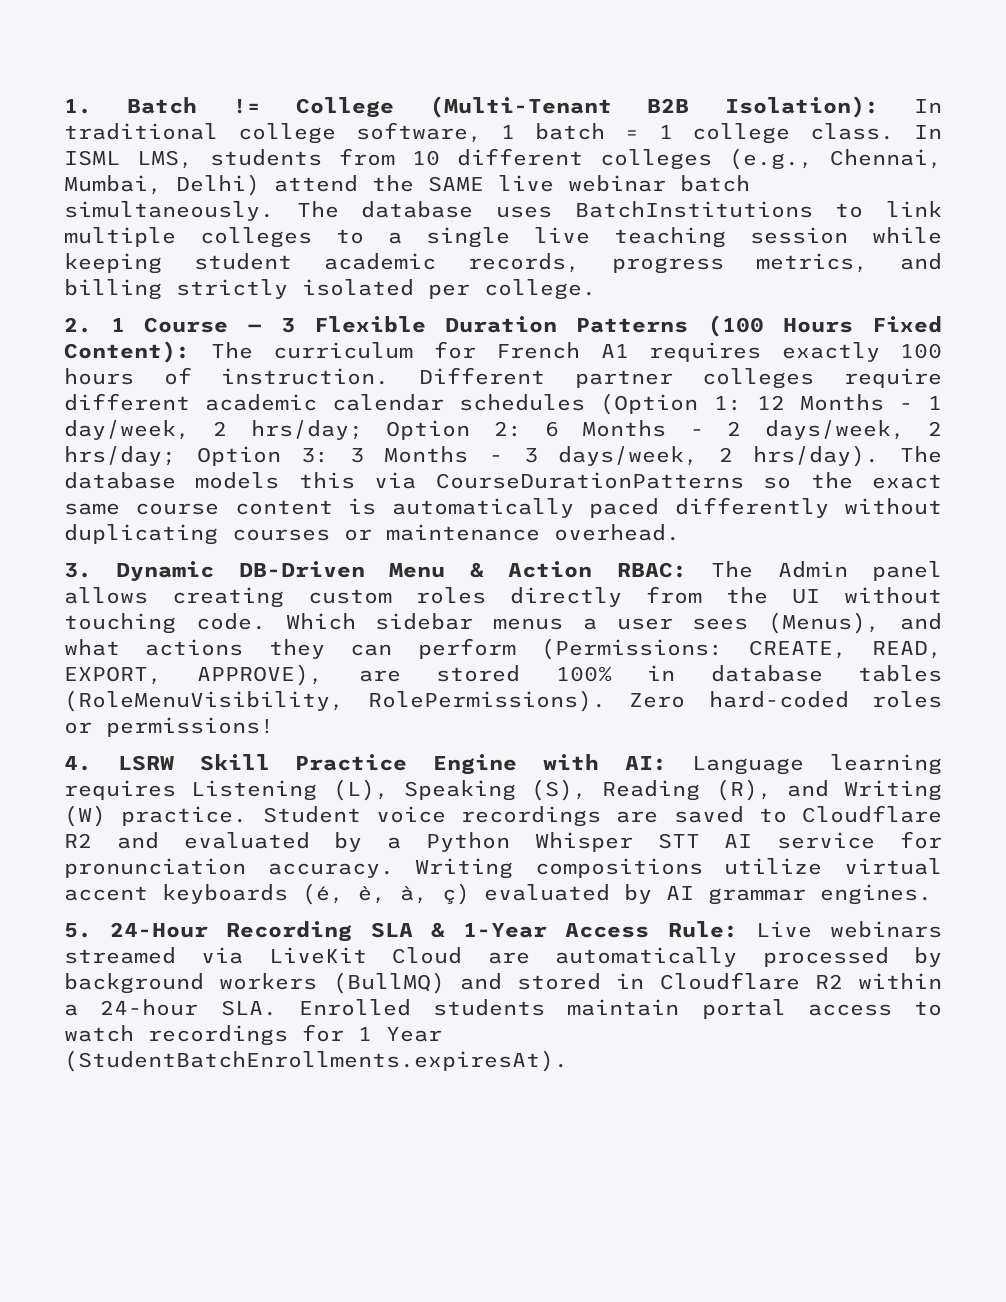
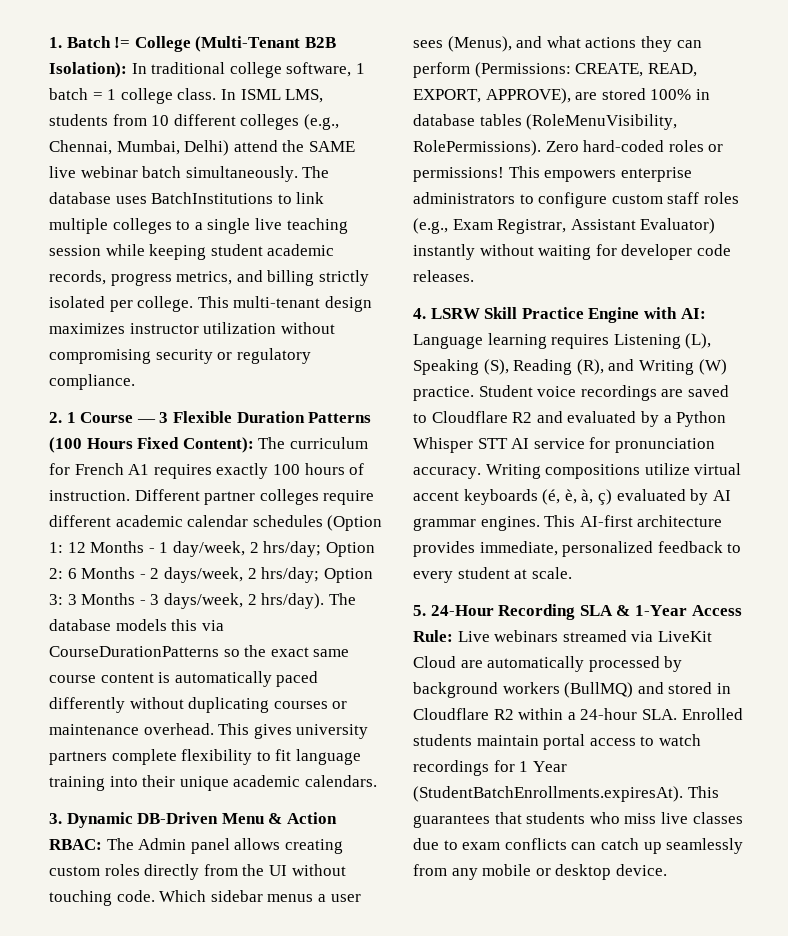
(596, 289) none -> [197,296,372,312] [49,322,335,334] [49,348,311,364] [49,374,135,390] This multi-tenant design maximizes instructor utilization without compromising security or regulatory compliance.
(680, 532) none -> [218,723,369,739] [49,749,361,765] [49,775,377,791] This gives university partners complete flexibility to fit language training into their unique academic calendars.
(274, 727) none -> [508,166,692,182] [413,192,739,208] [413,218,716,234] [413,244,731,260] [413,270,474,282] This empowers enterprise administrators to configure custom staff roles (e.g., Exam Registrar, Assistant Evaluator) instantly without waiting for developer code releases.
(932, 894) none -> [544,515,723,527] [413,541,742,557] [413,567,572,583] This AI-first architecture provides immediate, personalized feedback to every student at scale.
(568, 1061) none -> [687,786,719,798] [413,812,743,828] [413,838,744,854] [413,864,667,880] This guarantees that students who miss live classes due to exam conflicts can catch up seamlessly from any mobile or desktop device.

